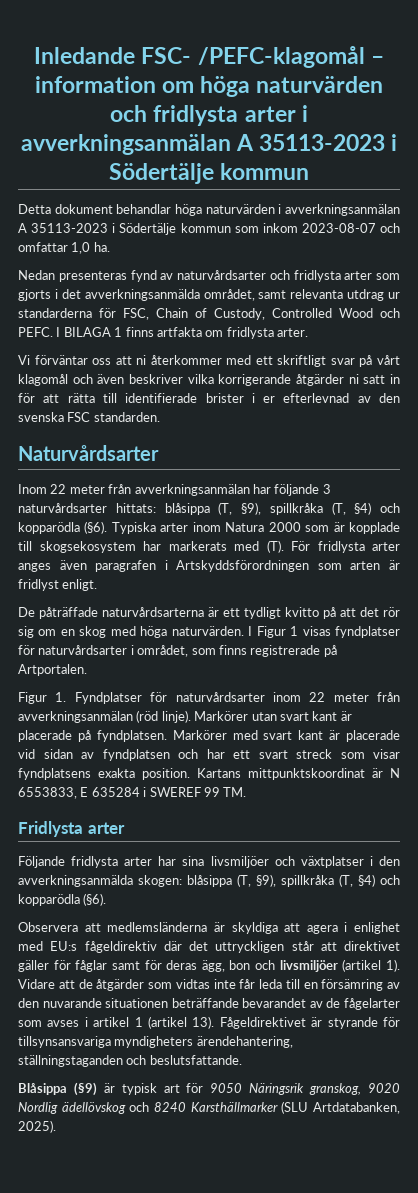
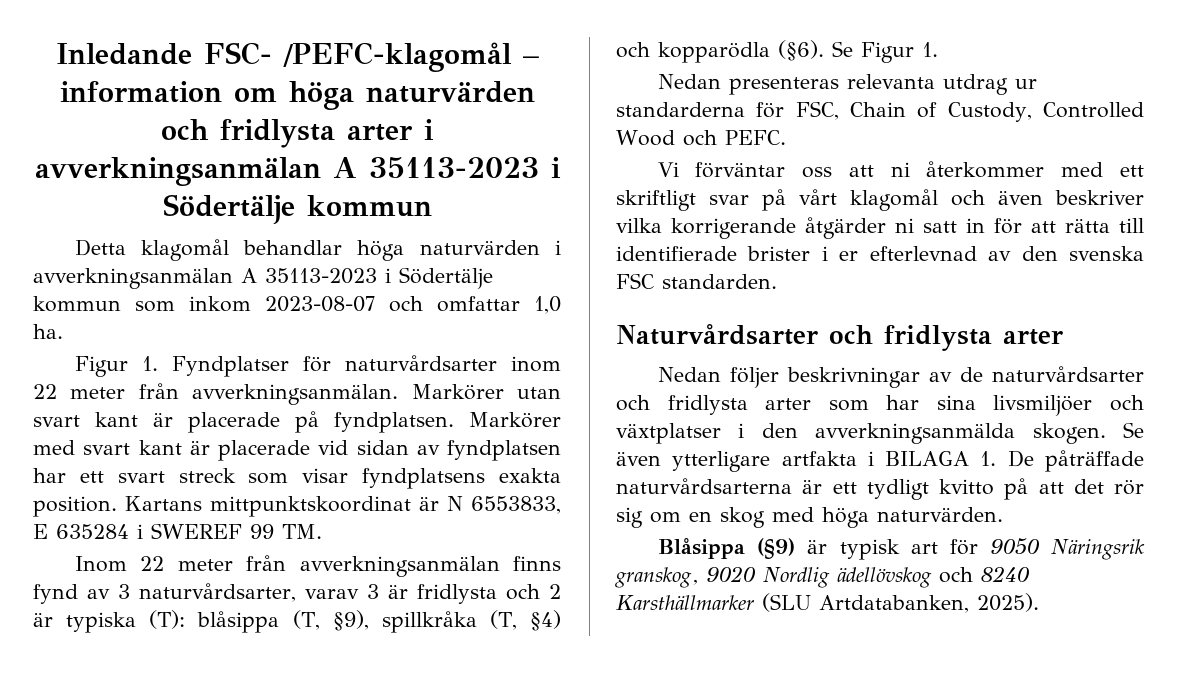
[54,204,113,214] dokument -> [140,239,229,261] klagomål
[18,270,400,282] [18,289,287,301] Nedan presenteras fynd av naturvårdsarter och fridlysta arter som gjorts i det avverkningsanmälda området, samt -> [74,355,561,377] [33,383,561,405] [33,411,561,433] [33,440,561,461] [33,468,561,489] [33,496,561,517] [33,523,322,539] [74,555,561,577] [33,583,561,604] [33,610,561,633] [616,40,938,63] [657,74,839,95] Figur 1. Fyndplatser för naturvårdsarter inom 22 meter från avverkningsanmälan. Markörer utan svart kant är placerade på fyndplatsen. Markörer med svart kant är placerade vid sidan av fyndplatsen har ett svart streck som visar fyndplatsens exakta position. Kartans mittpunktskoordinat är N 6553833, E 635284 i SWEREF 99 TM. // Inom 22 meter från avverkningsanmälan finns fynd av 3 naturvårdsarter, varav 3 är fridlysta och 2 är typiska (T): blåsippa (T, §9), spillkråka (T, §4) och kopparödla (§6). Se Figur 1. // Nedan presenteras
[56,327,308,339] I BILAGA 1 finns artfakta om fridlysta arter. -> (786, 137) none
[18,484,331,496] [18,502,400,515] [18,521,401,534] [18,540,400,553] [18,560,400,572] [18,579,98,591] // Inom 22 meter från avverkningsanmälan har följande 3 naturvårdsarter hittats: blåsippa (T, §9), spillkråka (T, §4) och kopparödla (§6). Typiska arter inom Natura 2000 som är kopplade till skogsekosystem har markerats med (T). För fridlysta arter anges även paragrafen i Artskyddsförordningen som arten är fridlyst enligt. // -> [829,325,1063,351] [657,366,1144,388] [616,395,1144,416] [616,422,1144,444] [616,451,997,472] och fridlysta arter // Nedan följer beskrivningar av de naturvårdsarter och fridlysta arter som har sina livsmiljöer och växtplatser i den avverkningsanmälda skogen. Se även ytterligare artfakta i BILAGA 1.
[248,626,400,638] [18,645,337,657] [18,664,87,676] [18,692,400,704] [18,710,352,723] [18,730,400,742] [18,749,400,761] [18,768,400,780] [18,787,247,799] [18,821,125,837] [18,856,400,868] [18,874,400,887] [18,893,107,906] [18,922,400,934] [18,941,400,953] [18,959,400,972] [18,979,400,991] [18,998,400,1010] [18,1016,400,1029] [18,1036,293,1048] [18,1055,242,1067] I Figur 1 visas fyndplatser för naturvårdsarter i området, som finns registrerade på Artportalen. // Figur 1. Fyndplatser för naturvårdsarter inom 22 meter från avverkningsanmälan (röd linje). Markörer utan svart kant är placerade på fyndplatsen. Markörer med svart kant är placerade vid sidan av fyndplatsen och har ett svart streck som visar fyndplatsens exakta position. Kartans mittpunktskoordinat är N 6553833, E 635284 i SWEREF 99 TM. // Fridlysta arter // Följande fridlysta arter har sina livsmiljöer och växtplatser i den avverkningsanmälda skogen: blåsippa (T, §9), spillkråka (T, §4) och kopparödla (§6). // Observera att medlemsländerna är skyldiga att agera i enlighet med EU:s fågeldirektiv där det uttryckligen står att direktivet gäller för fåglar samt för deras ägg, bon och livsmiljöer (artikel 1). Vidare att de åtgärder som vidtas inte får leda till en försämring av den nuvarande situationen beträffande bevarandet av de fågelarter som avses i artikel 1 (artikel 13). Fågeldirektivet är styrande för tillsynsansvariga myndigheters ärendehantering, ställningstaganden och beslutsfattande. -> (1003, 514) none

